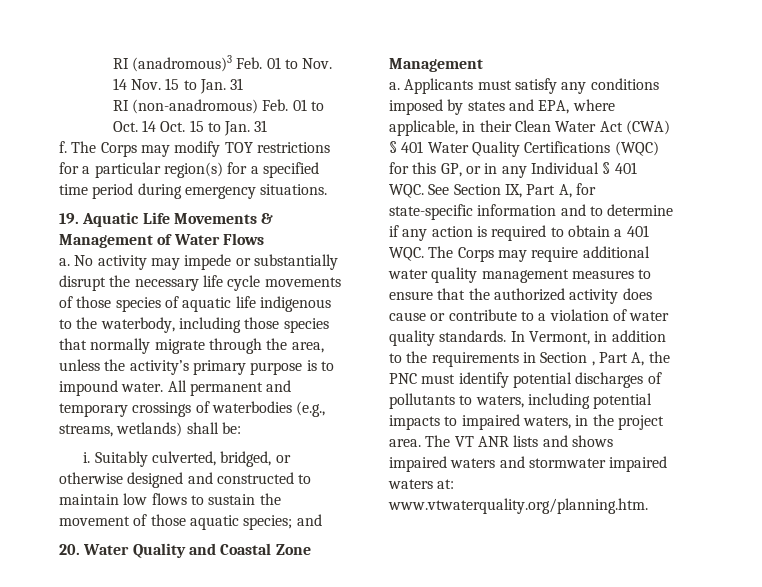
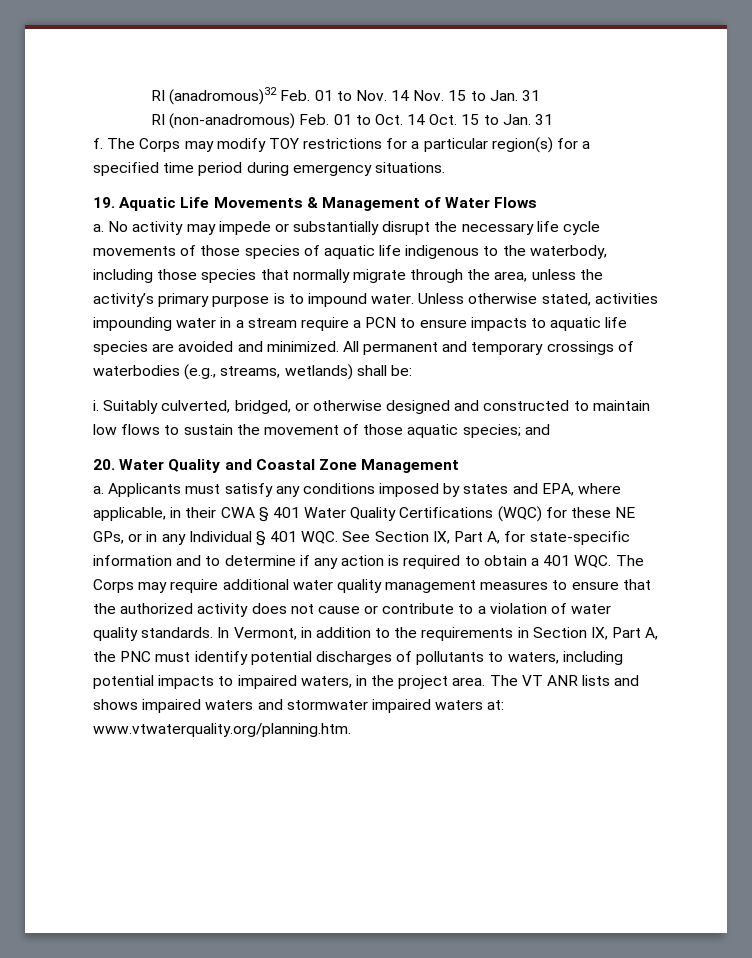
[112,55,232,72] RI (anadromous)3 -> [151,87,278,105] RI (anadromous)32
(164, 387) none -> [418,293,658,306] [93,317,628,331] [93,341,339,355] Unless otherwise stated, activities impounding water in a stream require a PCN to ensure impacts to aquatic life species are avoided and minimized.
[514,120,670,135] Clean Water Act (CWA) -> [220,507,255,518] CWA
[412,162,462,177] this GP, -> [571,507,636,518] [93,531,124,544] these NE GPs,
(652, 294) none -> [290,604,314,614] not
[591,361,595,366] , -> [591,627,609,640] IX,

